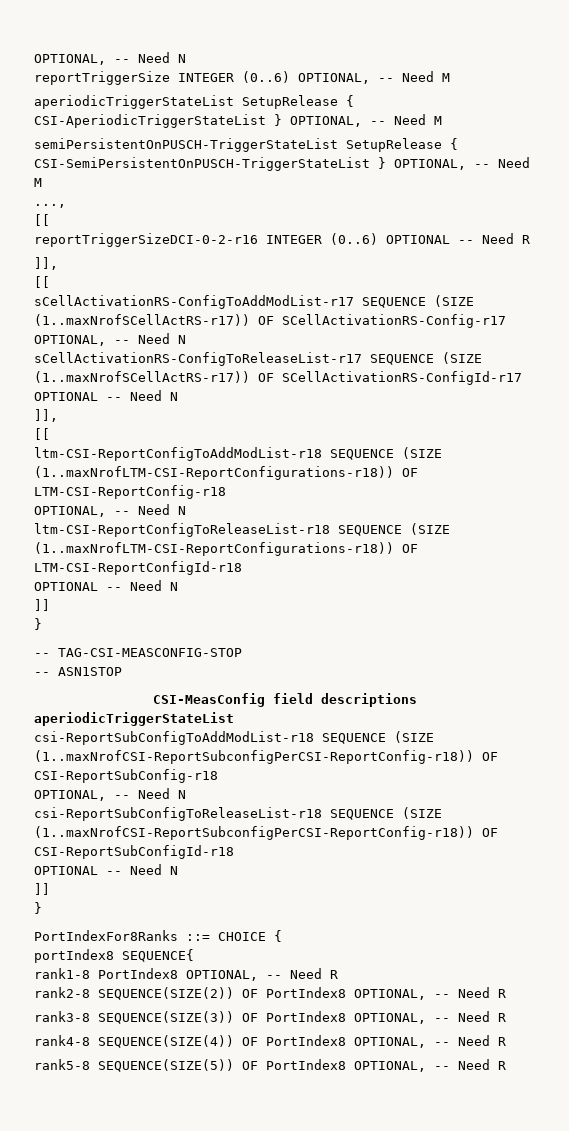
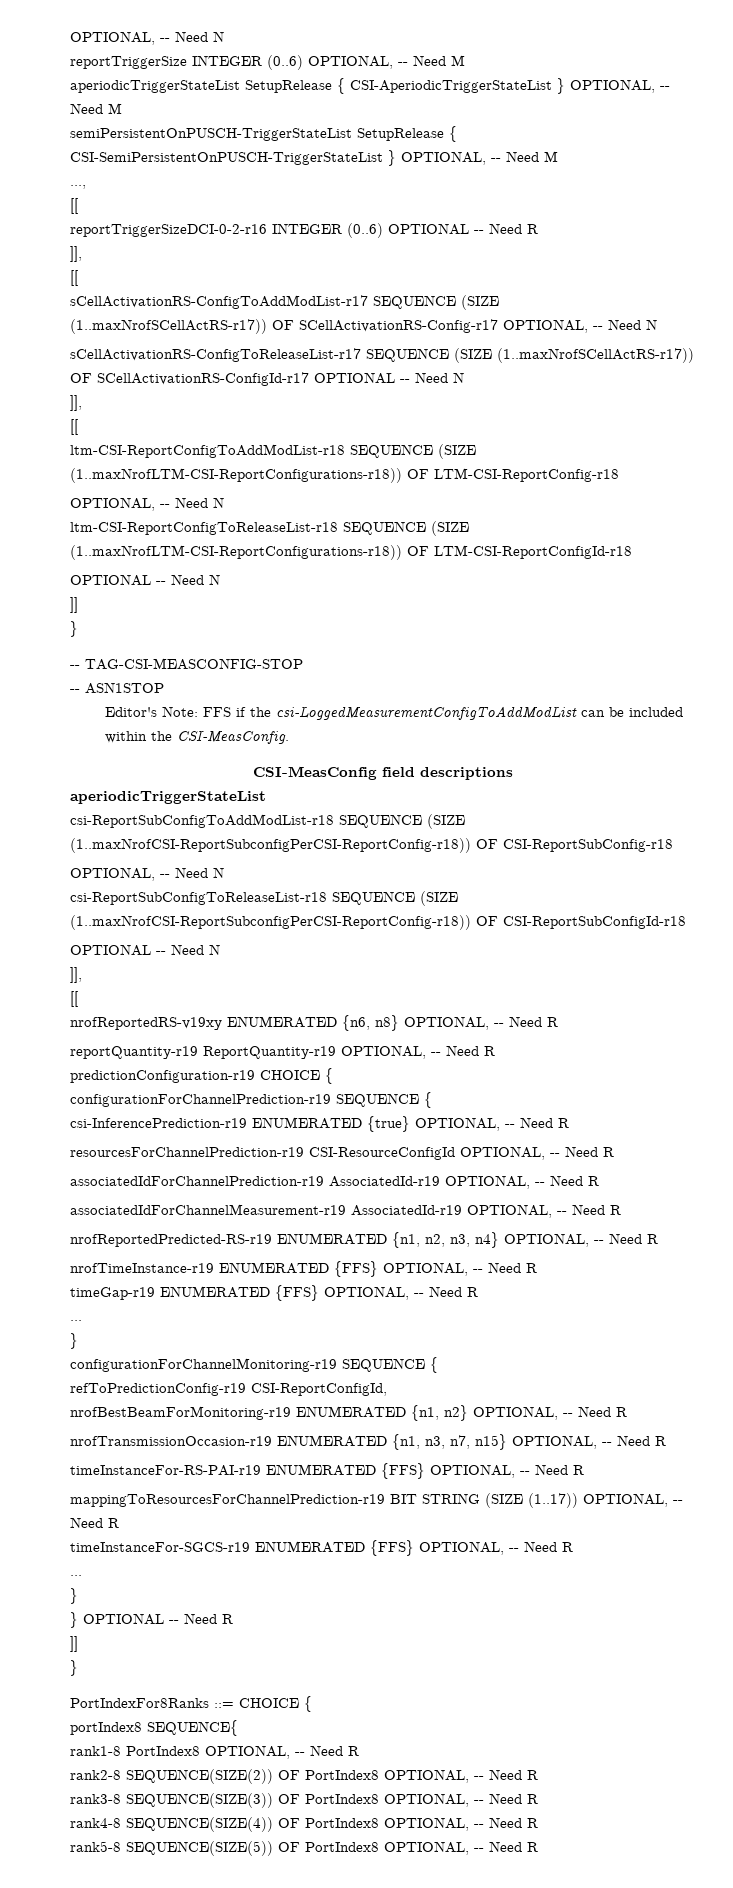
(122, 671) none -> [104,706,683,720] [104,731,289,744] // Editor's Note: FFS if the csi-LoggedMeasurementConfigToAddModList can be included within the CSI-MeasConfig.
(178, 870) none -> [70,967,82,983] [70,991,78,1007] [70,1015,558,1031] [70,1045,495,1059] [70,1068,333,1084] [70,1092,432,1108] [70,1116,569,1132] [70,1146,614,1160] [70,1175,599,1189] [70,1204,621,1218] [70,1232,658,1248] [70,1261,537,1277] [70,1285,478,1301] [70,1320,82,1321] [70,1333,78,1349] [70,1357,438,1373] [70,1383,387,1396] [70,1405,627,1421] [70,1434,666,1450] [70,1463,584,1479] [70,1493,683,1508] [70,1517,119,1528] [70,1540,573,1556] [70,1575,82,1576] [70,1588,78,1604] [70,1612,233,1628] // ]], // [[ // nrofReportedRS-v19xy ENUMERATED {n6, n8} OPTIONAL, -- Need R // reportQuantity-r19 ReportQuantity-r19 OPTIONAL, -- Need R // predictionConfiguration-r19 CHOICE { // configurationForChannelPrediction-r19 SEQUENCE { // csi-InferencePrediction-r19 ENUMERATED {true} OPTIONAL, -- Need R // resourcesForChannelPrediction-r19 CSI-ResourceConfigId OPTIONAL, -- Need R // associatedIdForChannelPrediction-r19 AssociatedId-r19 OPTIONAL, -- Need R // associatedIdForChannelMeasurement-r19 AssociatedId-r19 OPTIONAL, -- Need R // nrofReportedPredicted-RS-r19 ENUMERATED {n1, n2, n3, n4} OPTIONAL, -- Need R // nrofTimeInstance-r19 ENUMERATED {FFS} OPTIONAL, -- Need R // timeGap-r19 ENUMERATED {FFS} OPTIONAL, -- Need R // ... // } // configurationForChannelMonitoring-r19 SEQUENCE { // refToPredictionConfig-r19 CSI-ReportConfigId, // nrofBestBeamForMonitoring-r19 ENUMERATED {n1, n2} OPTIONAL, -- Need R // nrofTransmissionOccasion-r19 ENUMERATED {n1, n3, n7, n15} OPTIONAL, -- Need R // timeInstanceFor-RS-PAI-r19 ENUMERATED {FFS} OPTIONAL, -- Need R // mappingToResourcesForChannelPrediction-r19 BIT STRING (SIZE (1..17)) OPTIONAL, -- Need R // timeInstanceFor-SGCS-r19 ENUMERATED {FFS} OPTIONAL, -- Need R // ... // } // } OPTIONAL -- Need R

